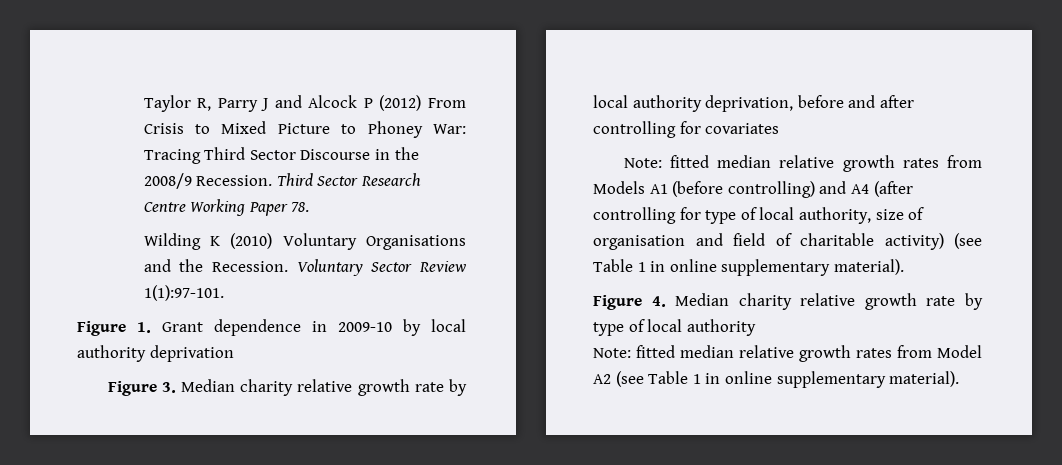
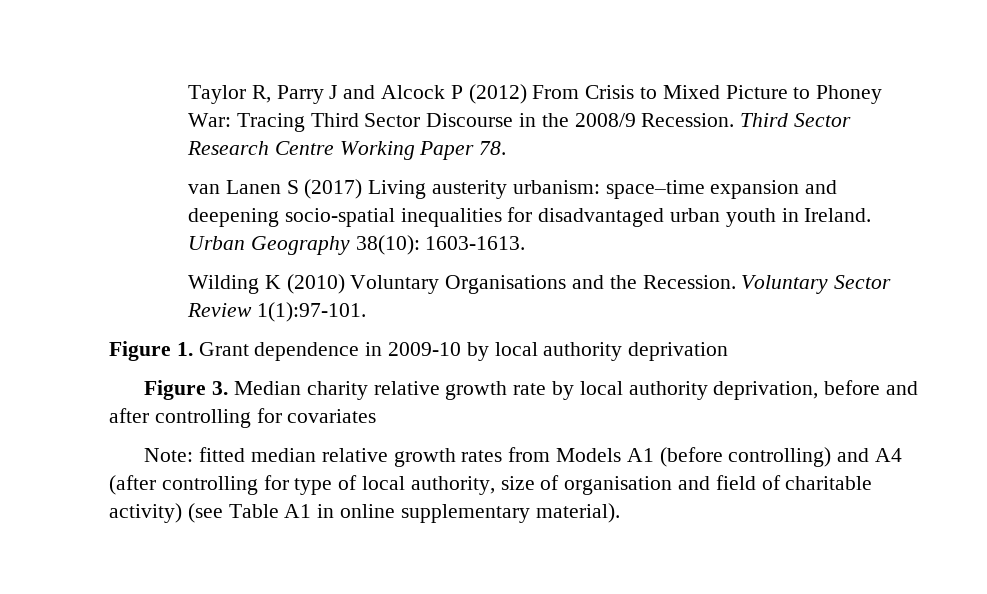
(310, 207) none -> [188,179,838,199] [188,207,872,227] [188,235,526,255] // van Lanen S (2017) Living austerity urbanism: space–time expansion and deepening socio-spatial inequalities for disadvantaged urban youth in Ireland. Urban Geography 38(10): 1603-1613.
[637,259,904,276] [593,293,983,310] [593,319,756,336] [593,345,982,362] [593,371,960,388] 1 in online supplementary material). // Figure 4. Median charity relative growth rate by type of local authority // Note: fitted median relative growth rates from Model A2 (see Table 1 in online supplementary material). -> [284,503,620,523] A1 in online supplementary material).

